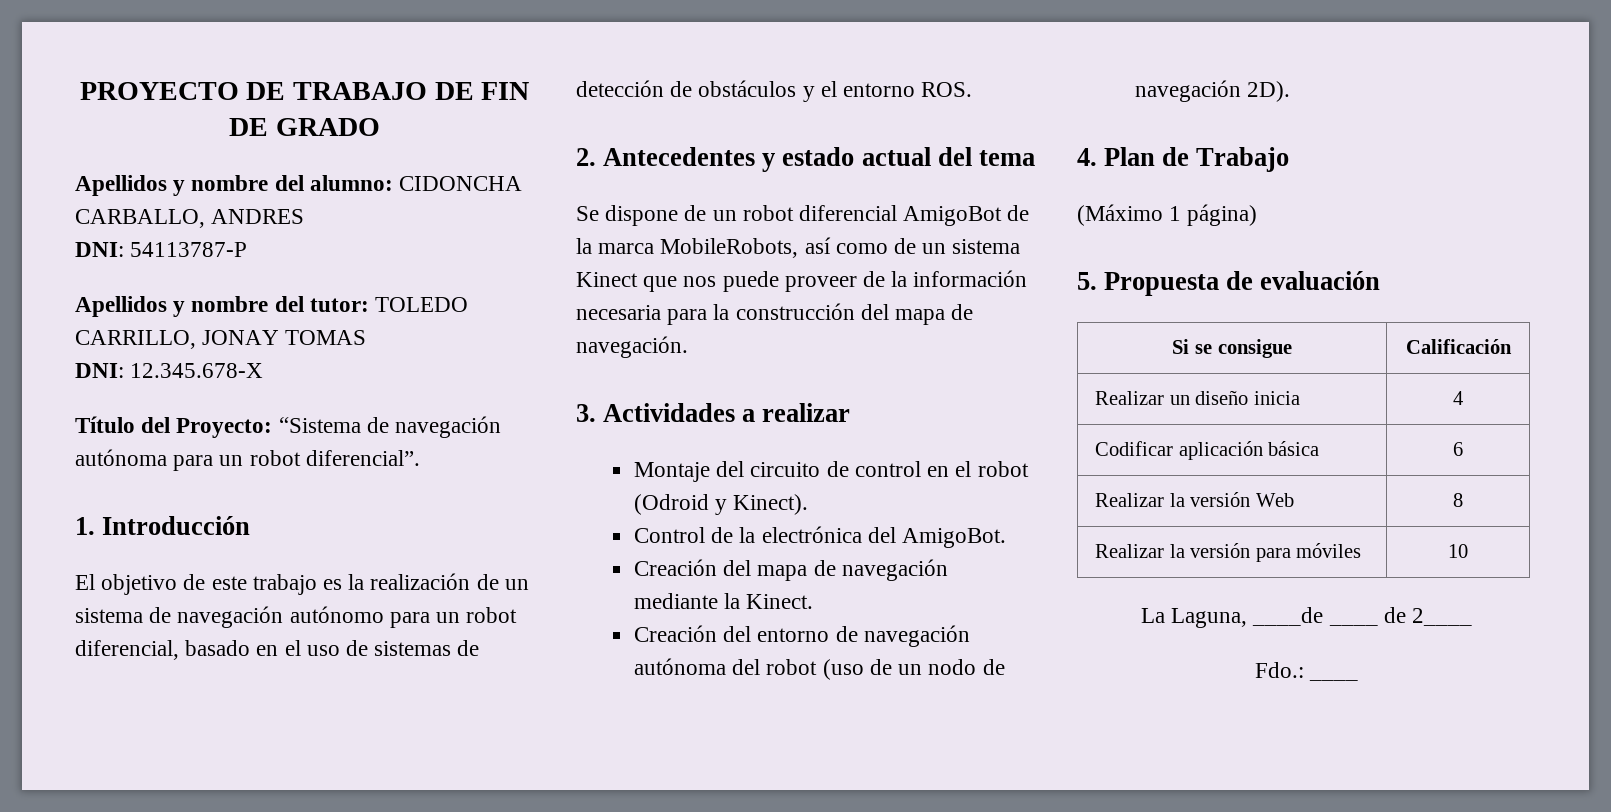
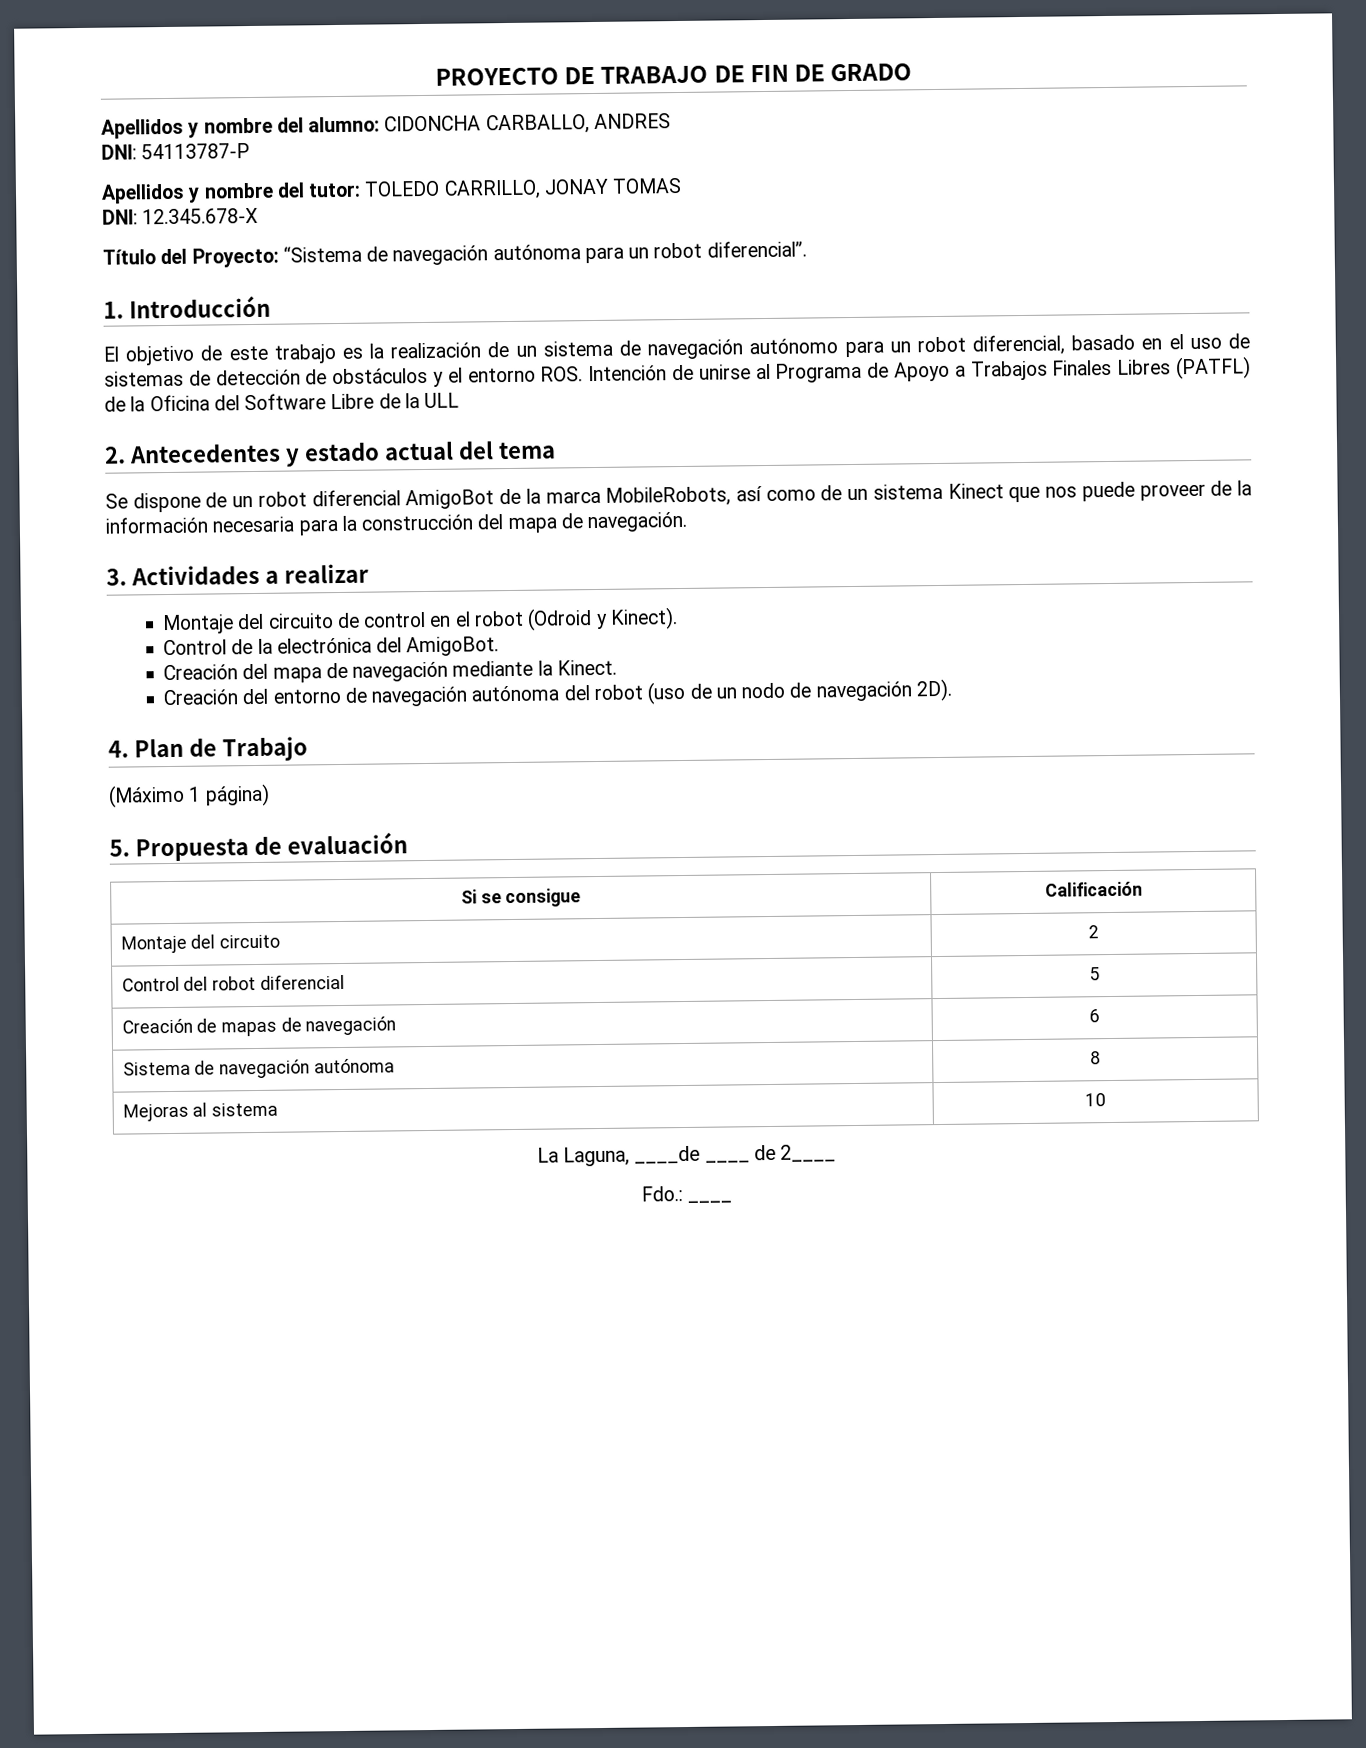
(973, 89) none -> [588,356,1251,383] [104,392,460,412] Intención de unirse al Programa de Apoyo a Trabajos Finales Libres (PATFL) de la Oficina del Software Libre de la ULL
[1095,390,1300,405] [1453,391,1463,405] [1095,441,1320,460] [1453,442,1463,456] [1095,492,1294,507] [1453,493,1463,507] [1095,543,1362,562] Realizar un diseño inicia | 4 // Codificar aplicación básica | 6 // Realizar la versión Web | 8 // Realizar la versión para móviles -> [120,934,281,954] [1088,925,1099,939] [121,973,345,992] [1089,967,1100,981] [121,1016,397,1037] [1089,1009,1100,1023] [122,1058,395,1079] [1090,1051,1101,1065] [122,1102,279,1122] Montaje del circuito | 2 // Control del robot diferencial | 5 // Creación de mapas de navegación | 6 // Sistema de navegación autónoma | 8 // Mejoras al sistema

